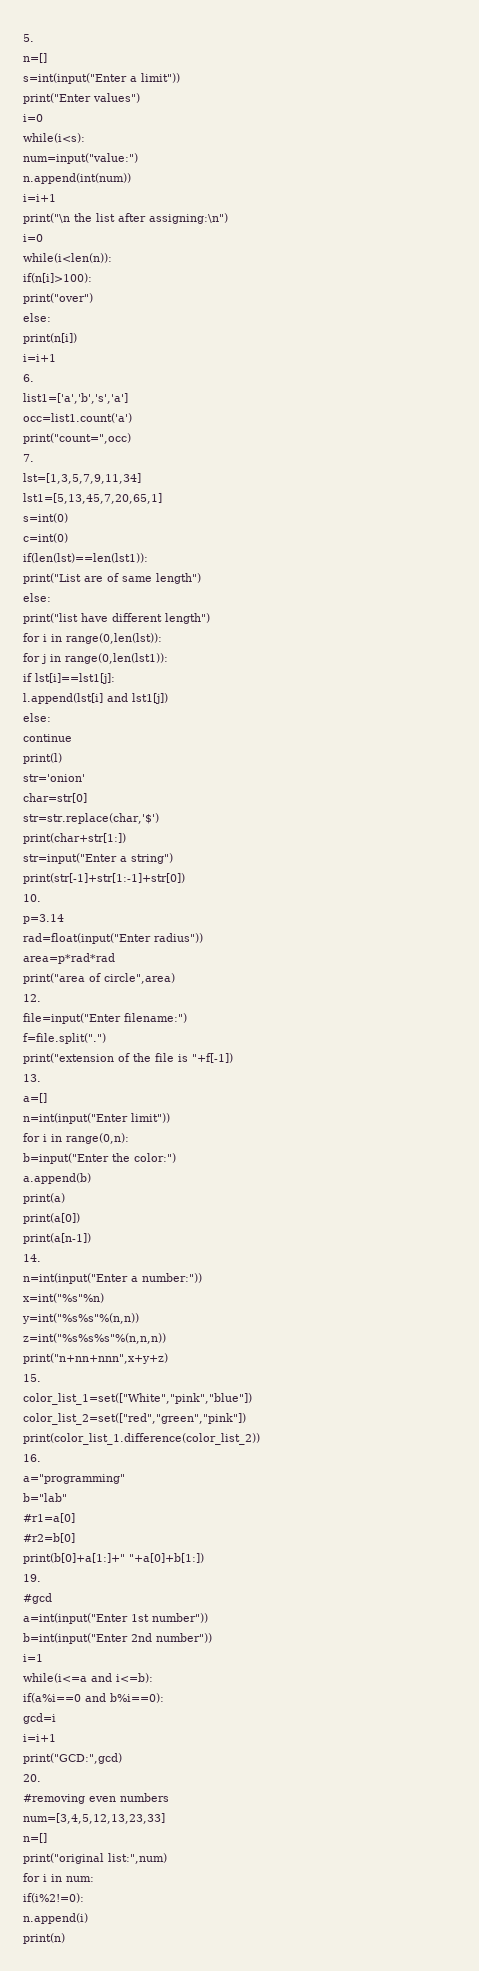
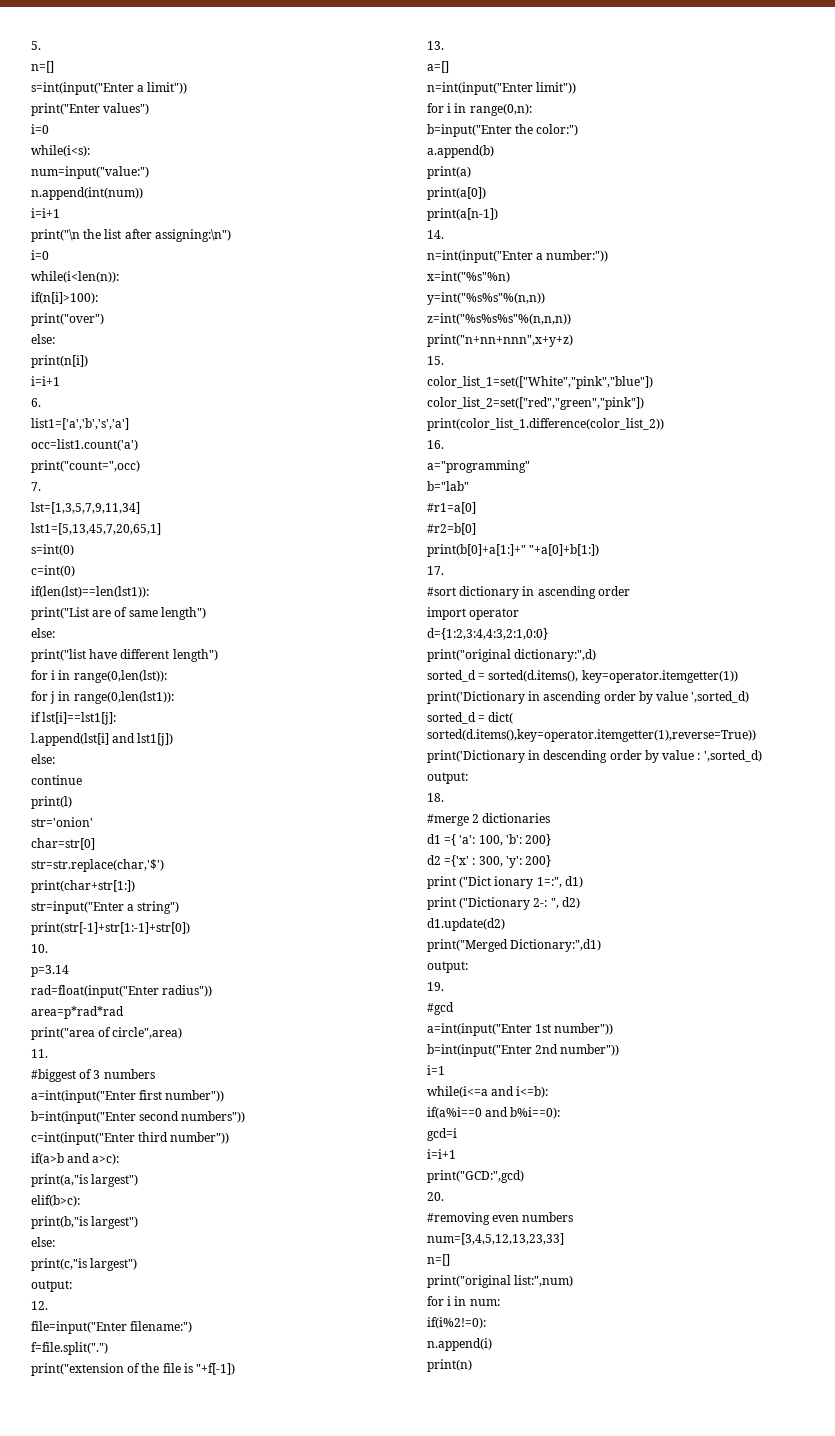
(175, 978) none -> [31,1049,48,1058] [31,1069,155,1082] [31,1090,225,1103] [31,1111,246,1124] [31,1132,230,1145] [31,1153,120,1165] [31,1174,139,1187] [31,1195,80,1207] [31,1216,139,1229] [31,1237,55,1247] [31,1258,138,1271] [31,1280,72,1292] // 11. // #biggest of 3 numbers // a=int(input("Enter first number")) // b=int(input("Enter second numbers")) // c=int(input("Enter third number")) // if(a>b and a>c): // print(a,"is largest") // elif(b>c): // print(b,"is largest") // else: // print(c,"is largest") // output:
(204, 1558) none -> [427,566,444,575] [427,586,630,599] [427,607,520,620] [427,628,548,640] [427,649,597,662] [427,670,738,683] [427,691,750,704] [427,712,514,724] [427,729,756,742] [427,750,762,763] [427,772,468,784] [427,793,444,802] [427,813,551,826] [427,834,552,846] [427,855,552,868] [427,876,583,889] [427,897,580,910] [427,918,505,931] [427,939,602,952] [427,961,468,973] // 17. // #sort dictionary in ascending order // import operator // d={1:2,3:4,4:3,2:1,0:0} // print("original dictionary:",d) // sorted_d = sorted(d.items(), key=operator.itemgetter(1)) // print('Dictionary in ascending order by value ',sorted_d) // sorted_d = dict( sorted(d.items(),key=operator.itemgetter(1),reverse=True)) // print('Dictionary in descending order by value : ',sorted_d) // output: // 18. // #merge 2 dictionaries // d1 ={ 'a': 100, 'b': 200} // d2 ={'x' : 300, 'y': 200} // print ("Dict ionary 1=:", d1) // print ("Dictionary 2-: ", d2) // d1.update(d2) // print("Merged Dictionary:",d1) // output:

